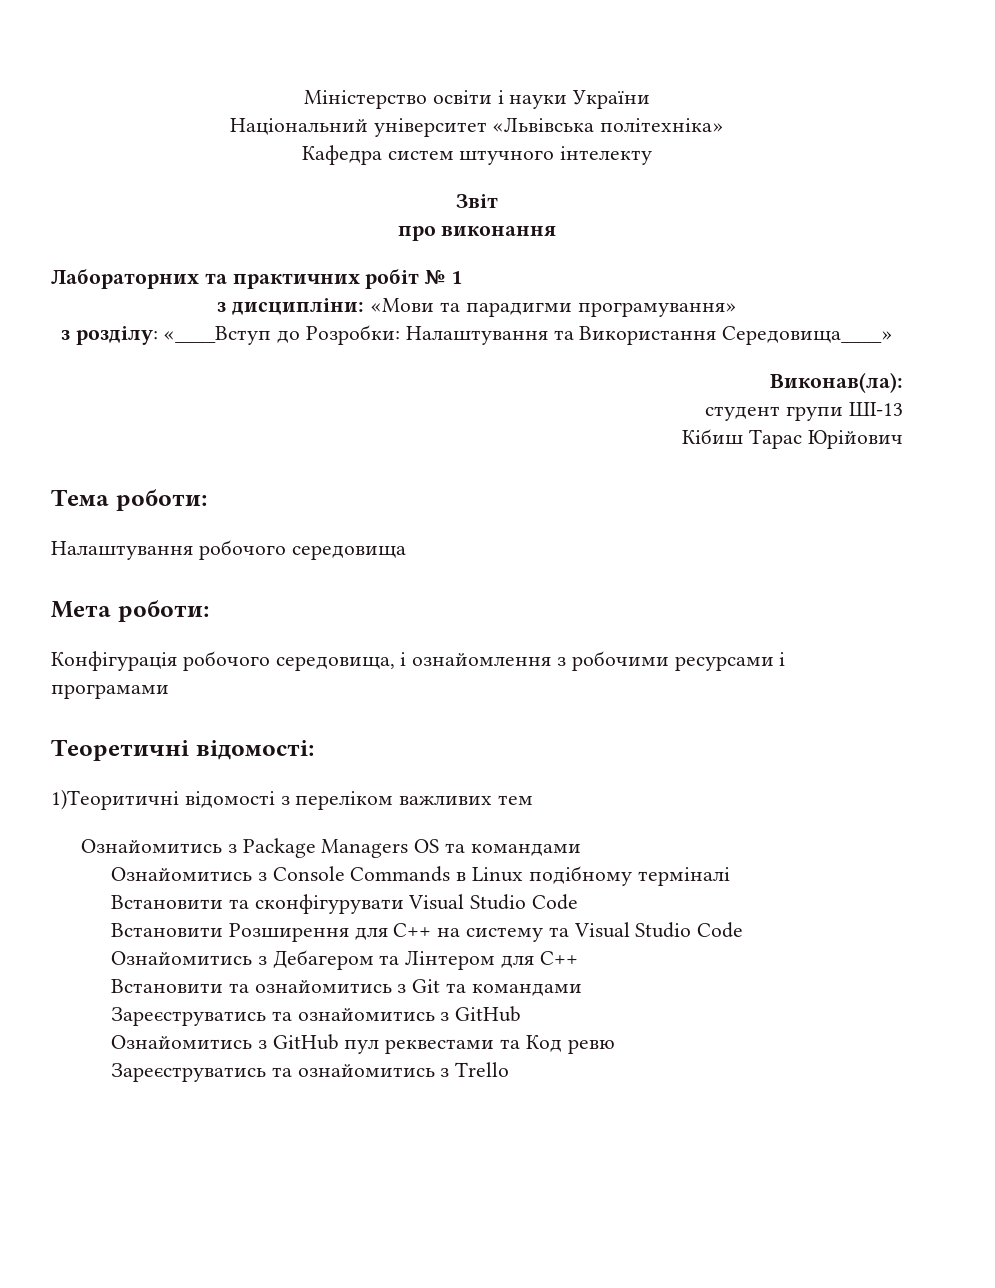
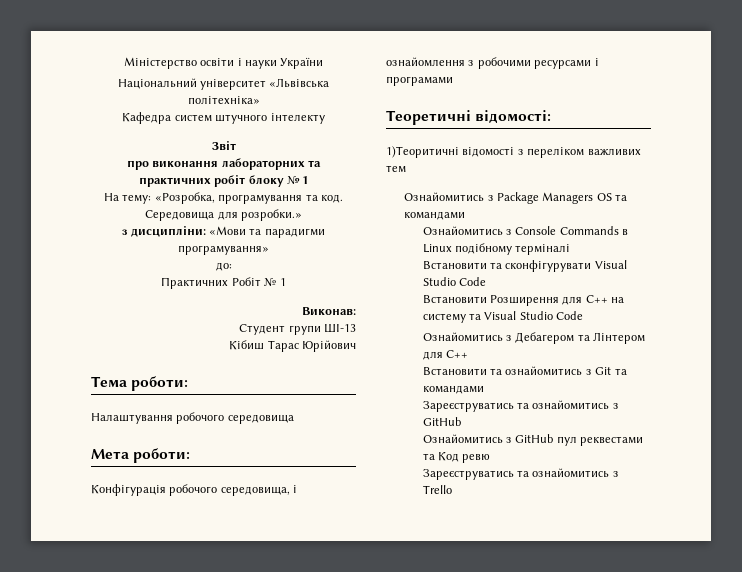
[51,269,199,289] // Лабораторних -> [221,158,305,170] лабораторних
[424,270,463,284] № 1 -> [248,175,309,187] [104,192,343,204] [145,209,302,221] блоку № 1 // На тему: «Розробка, програмування та код. Середовища для розробки.»
[60,325,894,345] [770,372,903,393] [705,406,781,421] з розділу: «____Вступ до Розробки: Налаштування та Використання Середовища____» // Виконав(ла): // студент -> [215,262,232,271] [161,277,286,289] [302,307,356,316] [239,324,286,335] до: // Практичних Робіт № 1 // Виконав: // Студент

